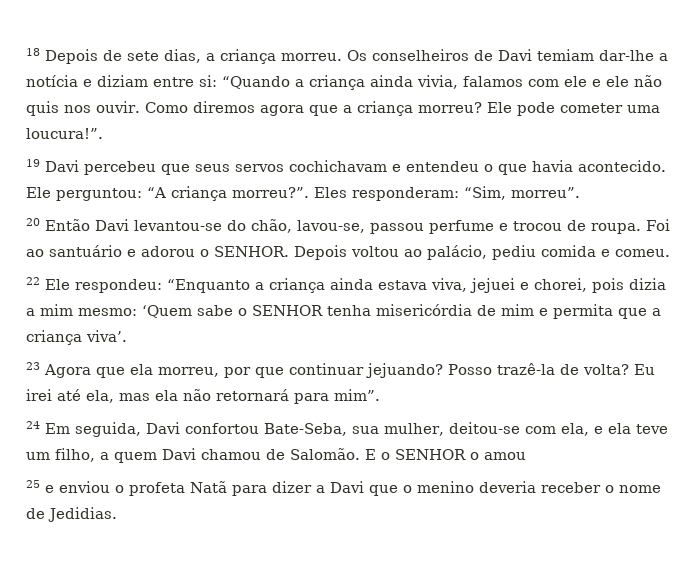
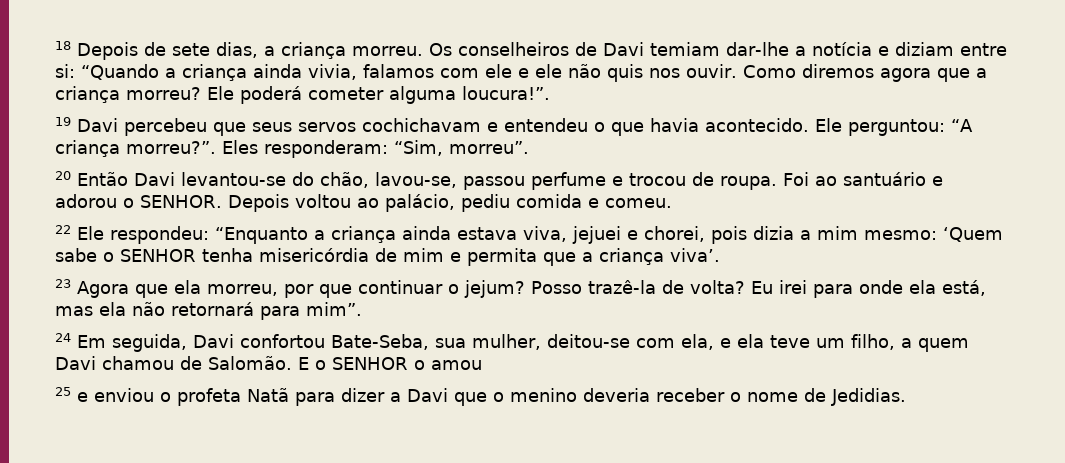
[516,102,660,116] pode cometer uma -> [240,86,456,104] poderá cometer alguma
[366,363,443,378] jejuando? -> [448,280,525,298] o jejum?
[57,389,114,403] até ela, -> [813,280,986,298] para onde ela está,

